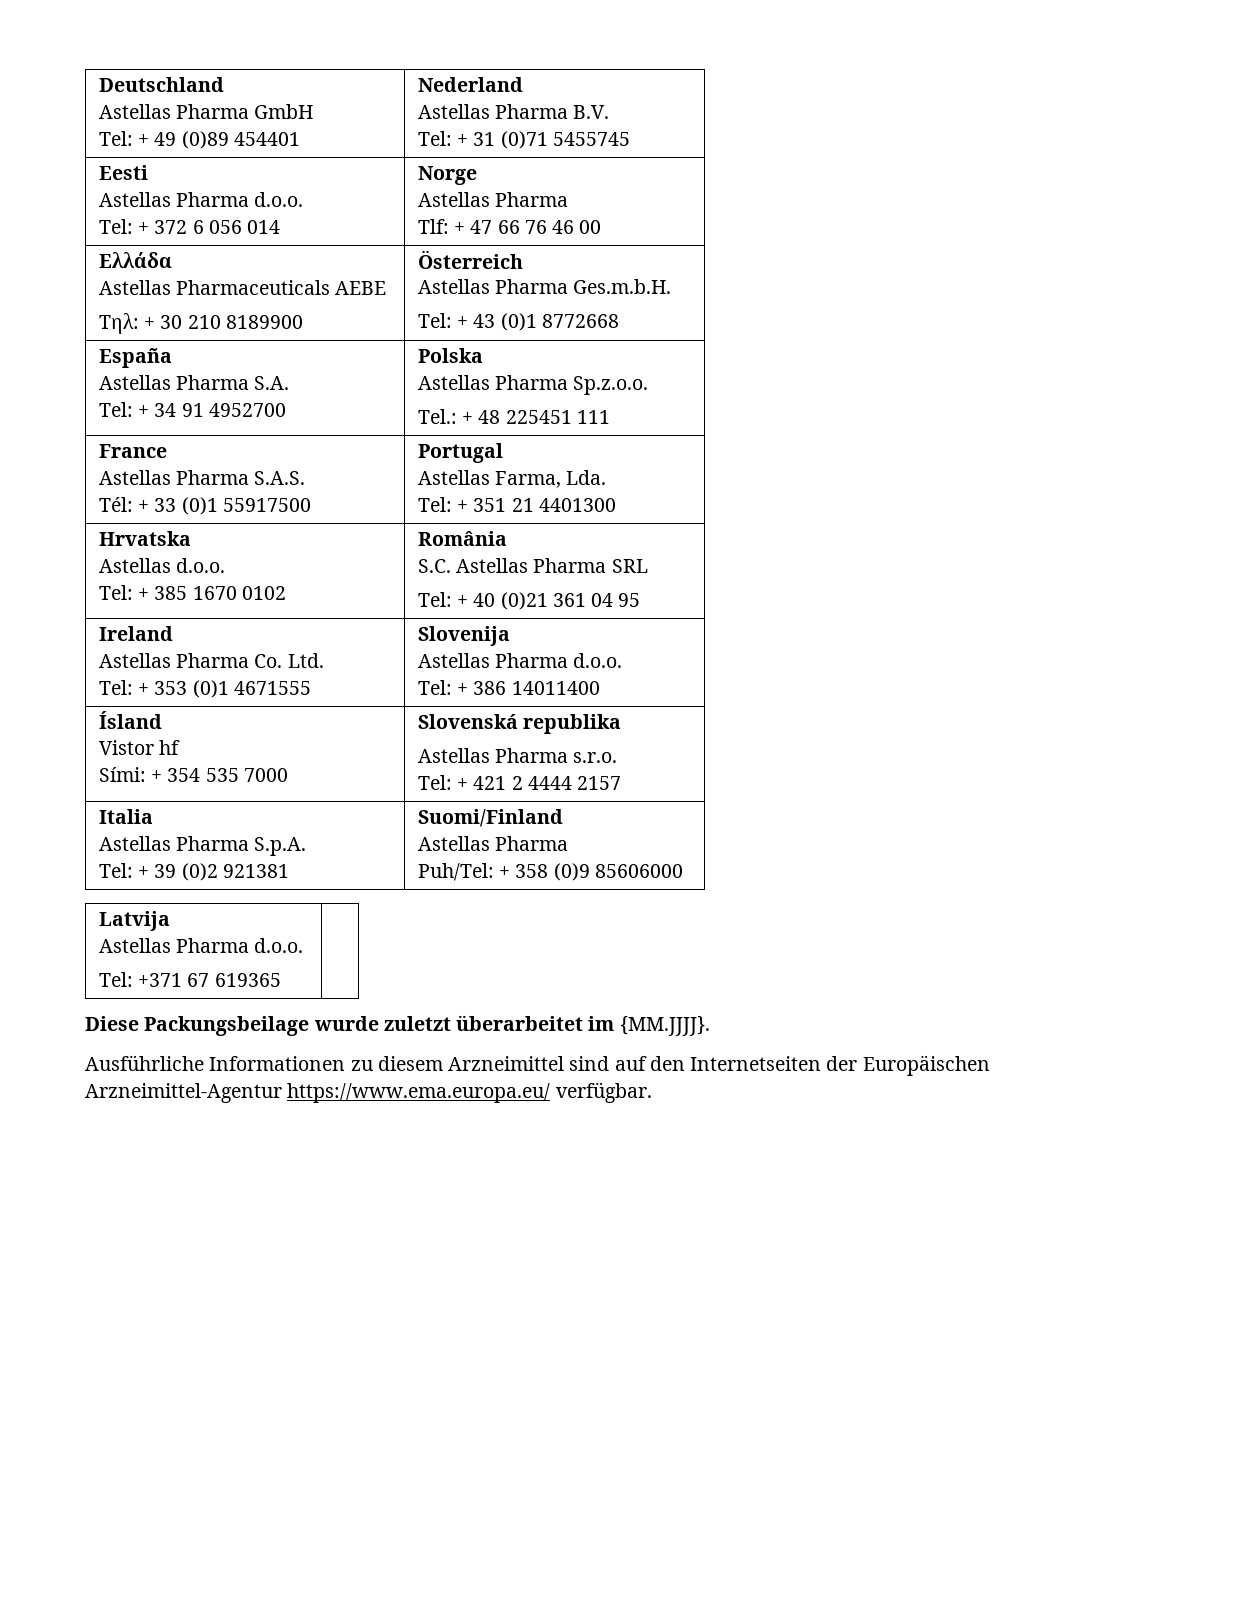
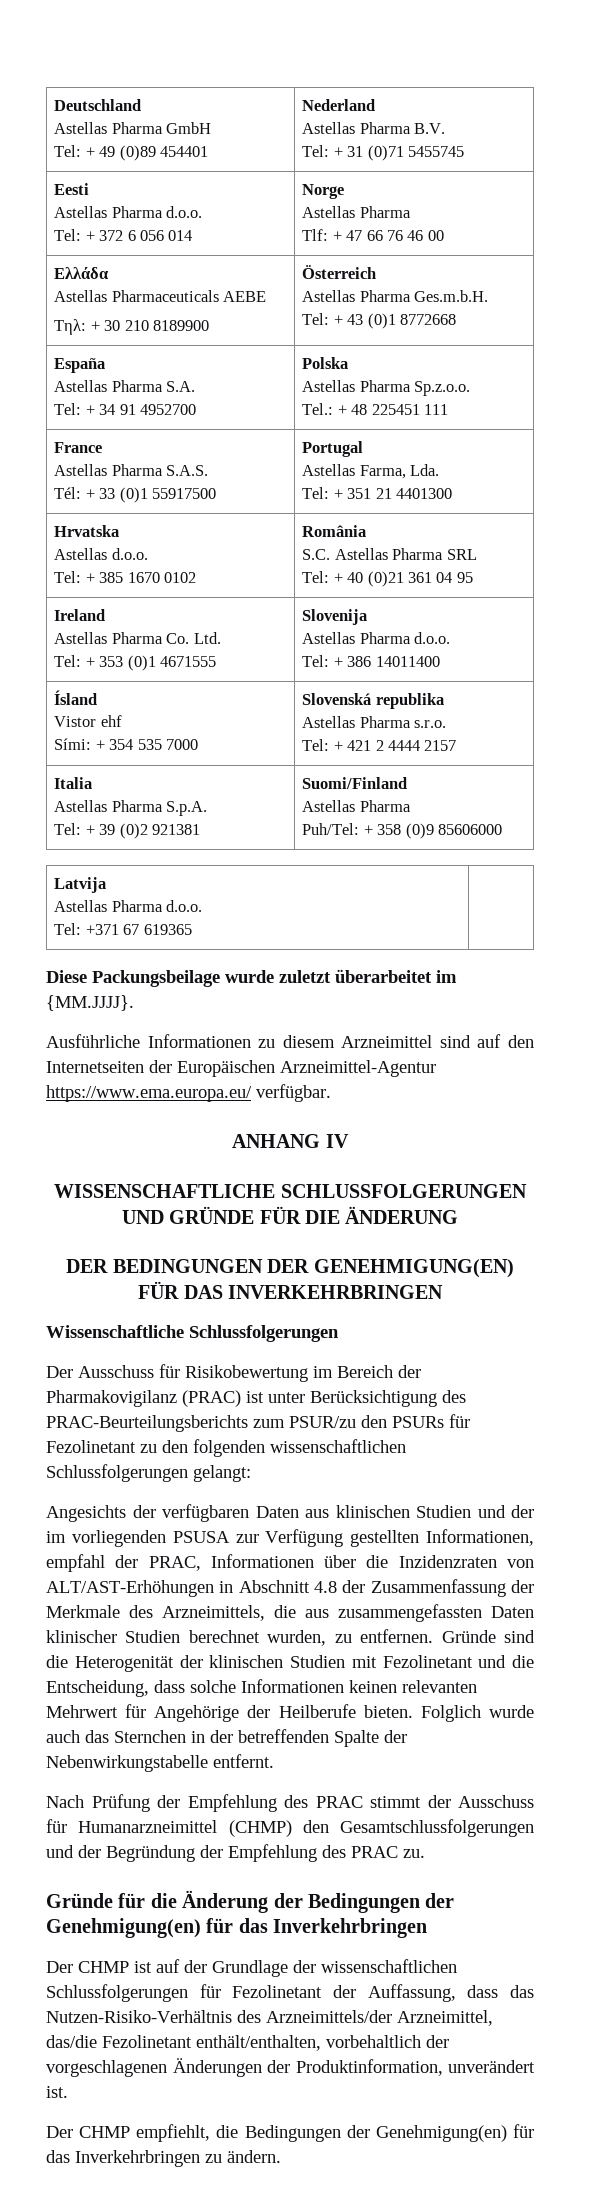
[159,740,181,755] hf -> [100,715,122,727] ehf
(652, 1092) none -> [232,1134,349,1148] [54,1184,527,1198] [121,1206,459,1224] [66,1259,514,1278] [138,1281,443,1299] [46,1325,339,1342] [46,1364,421,1382] [46,1390,466,1407] [46,1414,470,1432] [46,1439,406,1457] [46,1464,251,1482] [46,1504,534,1522] [46,1529,534,1547] [46,1554,534,1572] [46,1579,534,1597] [46,1604,534,1622] [46,1629,535,1646] [46,1655,534,1672] [46,1679,477,1697] [46,1704,534,1722] [46,1729,407,1747] [46,1754,274,1772] [46,1794,534,1812] [46,1819,534,1837] [46,1844,425,1862] [46,1890,455,1913] [46,1918,428,1938] [46,1959,457,1977] [46,1984,534,2002] [46,2010,493,2026] [46,2035,449,2051] [46,2058,535,2077] [46,2086,68,2098] [46,2124,534,2142] [46,2150,281,2167] // ANHANG IV // WISSENSCHAFTLICHE SCHLUSSFOLGERUNGEN UND GRÜNDE FÜR DIE ÄNDERUNG // DER BEDINGUNGEN DER GENEHMIGUNG(EN) FÜR DAS INVERKEHRBRINGEN // Wissenschaftliche Schlussfolgerungen // Der Ausschuss für Risikobewertung im Bereich der Pharmakovigilanz (PRAC) ist unter Berücksichtigung des PRAC-Beurteilungsberichts zum PSUR/zu den PSURs für Fezolinetant zu den folgenden wissenschaftlichen Schlussfolgerungen gelangt: // Angesichts der verfügbaren Daten aus klinischen Studien und der im vorliegenden PSUSA zur Verfügung gestellten Informationen, empfahl der PRAC, Informationen über die Inzidenzraten von ALT/AST-Erhöhungen in Abschnitt 4.8 der Zusammenfassung der Merkmale des Arzneimittels, die aus zusammengefassten Daten klinischer Studien berechnet wurden, zu entfernen. Gründe sind die Heterogenität der klinischen Studien mit Fezolinetant und die Entscheidung, dass solche Informationen keinen relevanten Mehrwert für Angehörige der Heilberufe bieten. Folglich wurde auch das Sternchen in der betreffenden Spalte der Nebenwirkungstabelle entfernt. // Nach Prüfung der Empfehlung des PRAC stimmt der Ausschuss für Humanarzneimittel (CHMP) den Gesamtschlussfolgerungen und der Begründung der Empfehlung des PRAC zu. // Gründe für die Änderung der Bedingungen der Genehmigung(en) für das Inverkehrbringen // Der CHMP ist auf der Grundlage der wissenschaftlichen Schlussfolgerungen für Fezolinetant der Auffassung, dass das Nutzen-Risiko-Verhältnis des Arzneimittels/der Arzneimittel, das/die Fezolinetant enthält/enthalten, vorbehaltlich der vorgeschlagenen Änderungen der Produktinformation, unverändert ist. // Der CHMP empfiehlt, die Bedingungen der Genehmigung(en) für das Inverkehrbringen zu ändern.

